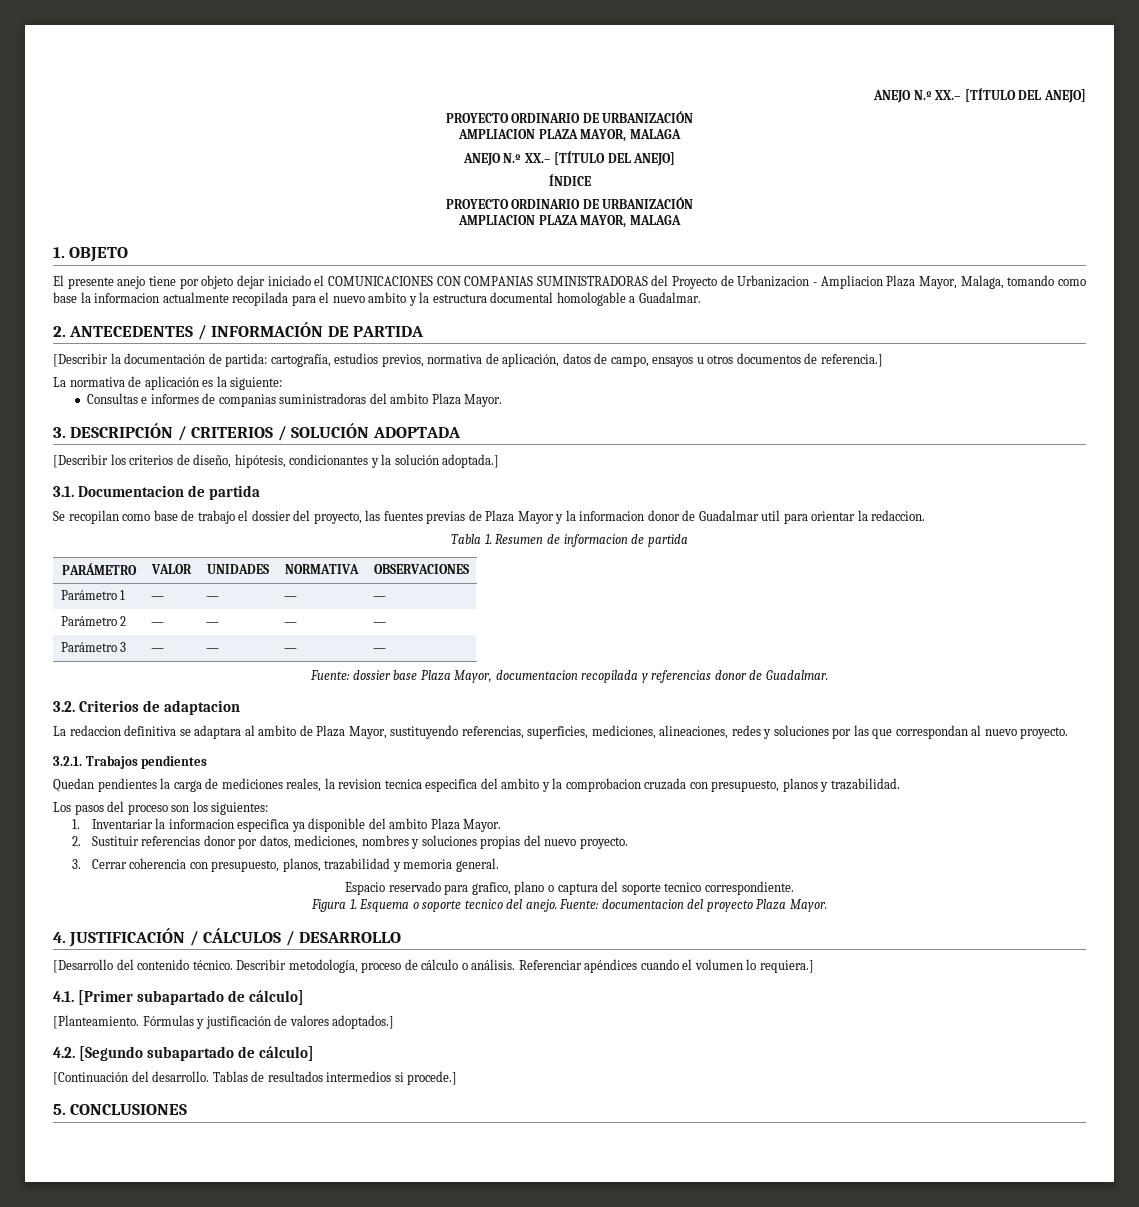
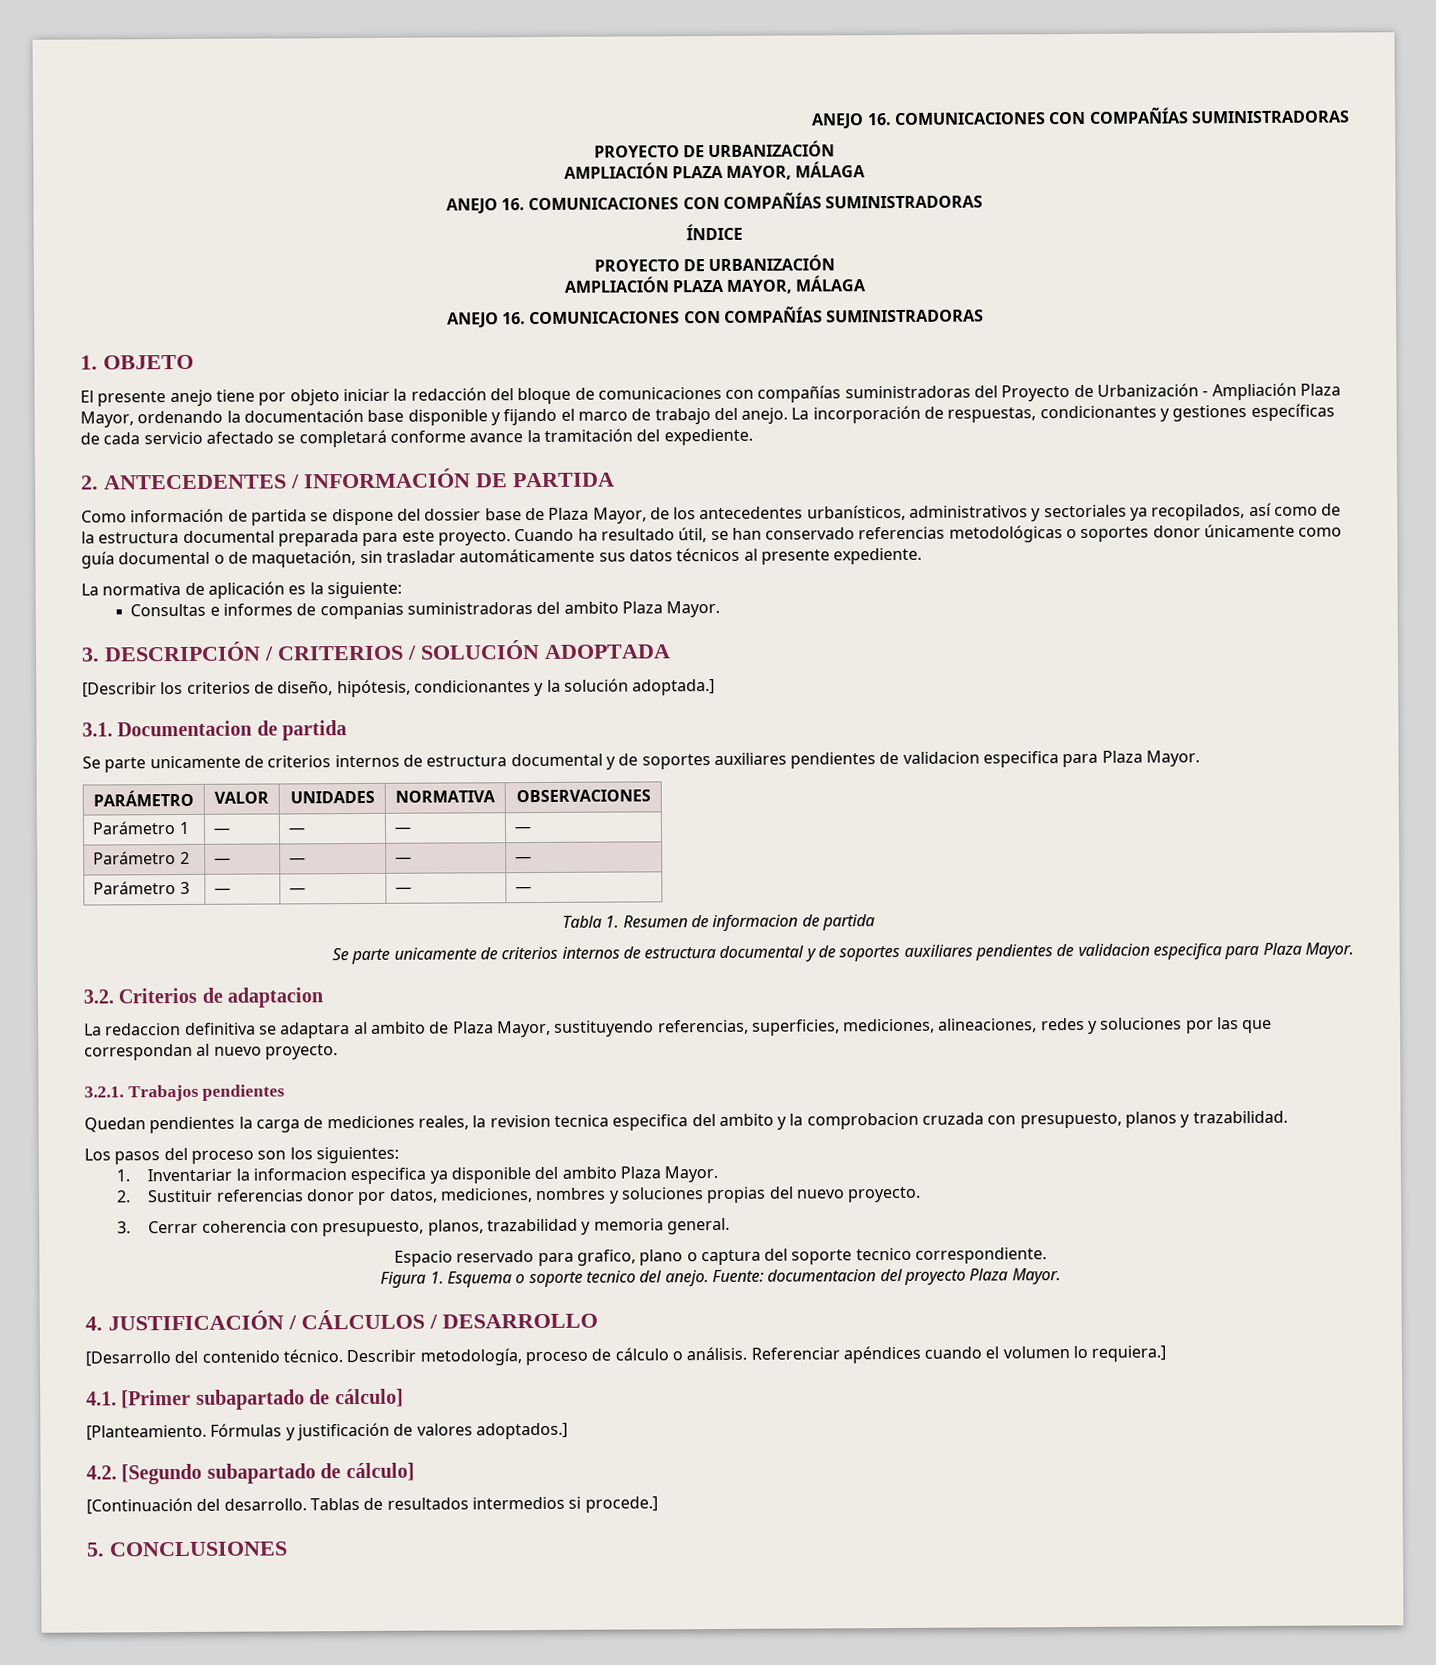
[873,88,1086,103] [445,111,694,123] [458,129,681,142] [462,151,676,166] ANEJO N.º XX.– [TÍTULO DEL ANEJO] // PROYECTO ORDINARIO DE URBANIZACIÓN // AMPLIACION PLAZA MAYOR, MALAGA // ANEJO N.º XX.– [TÍTULO DEL ANEJO] -> [811,107,1351,129] [593,140,836,158] [563,161,867,180] [445,192,984,214] ANEJO 16. COMUNICACIONES CON COMPAÑÍAS SUMINISTRADORAS // PROYECTO DE URBANIZACIÓN // AMPLIACIÓN PLAZA MAYOR, MÁLAGA // ANEJO 16. COMUNICACIONES CON COMPAÑÍAS SUMINISTRADORAS
[511,197,694,209] [458,215,681,228] ORDINARIO DE URBANIZACIÓN // AMPLIACION PLAZA MAYOR, MALAGA -> [683,254,836,272] [563,275,867,294] [446,306,985,328] DE URBANIZACIÓN // AMPLIACIÓN PLAZA MAYOR, MÁLAGA // ANEJO 16. COMUNICACIONES CON COMPAÑÍAS SUMINISTRADORAS
[236,275,1087,289] [53,292,701,306] dejar iniciado el COMUNICACIONES CON COMPANIAS SUMINISTRADORAS del Proyecto de Urbanizacion - Ampliacion Plaza Mayor, Malaga, tomando como base la informacion actualmente recopilada para el nuevo ambito y la estructura documental homologable a Guadalmar. -> [342,382,1342,405] [80,403,1335,428] [80,428,753,448] iniciar la redacción del bloque de comunicaciones con compañías suministradoras del Proyecto de Urbanización - Ampliación Plaza Mayor, ordenando la documentación base disponible y fijando el marco de trabajo del anejo. La incorporación de respuestas, condicionantes y gestiones específicas de cada servicio afectado se completará conforme avance la tramitación del expediente.
[53,353,883,367] [Describir la documentación de partida: cartografía, estudios previos, normativa de aplicación, datos de campo, ensayos u otros documentos de referencia.] -> [81,502,1342,526] [81,523,1343,547] [81,547,923,569] Como información de partida se dispone del dossier base de Plaza Mayor, de los antecedentes urbanísticos, administrativos y sectoriales ya recopilados, así como de la estructura documental preparada para este proyecto. Cuando ha resultado útil, se han conservado referencias metodológicas o soportes donor únicamente como guía documental o de maquetación, sin trasladar automáticamente sus datos técnicos al presente expediente.
[68,510,926,524] [451,534,688,547] recopilan como base de trabajo el dossier del proyecto, las fuentes previas de Plaza Mayor y la informacion donor de Guadalmar util para orientar la redaccion. // Tabla 1. Resumen de informacion de partida -> [104,750,1201,773] parte unicamente de criterios internos de estructura documental y de soportes auxiliares pendientes de validacion especifica para Plaza Mayor.
[310,670,828,683] Fuente: dossier base Plaza Mayor, documentacion recopilada y referencias donor de Guadalmar. -> [562,914,875,932] [331,942,1355,965] Tabla 1. Resumen de informacion de partida // Se parte unicamente de criterios internos de estructura documental y de soportes auxiliares pendientes de validacion especifica para Plaza Mayor.

